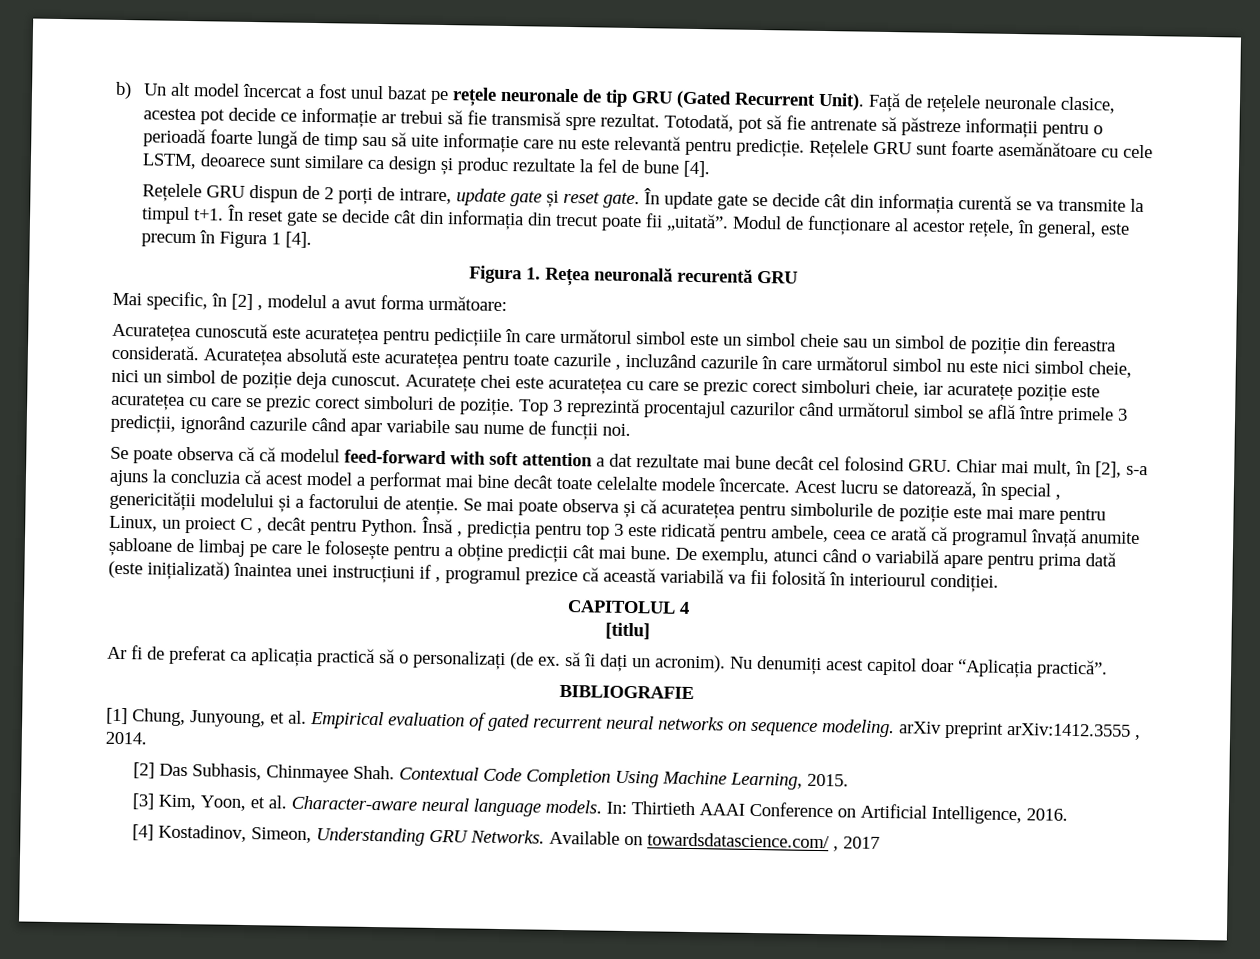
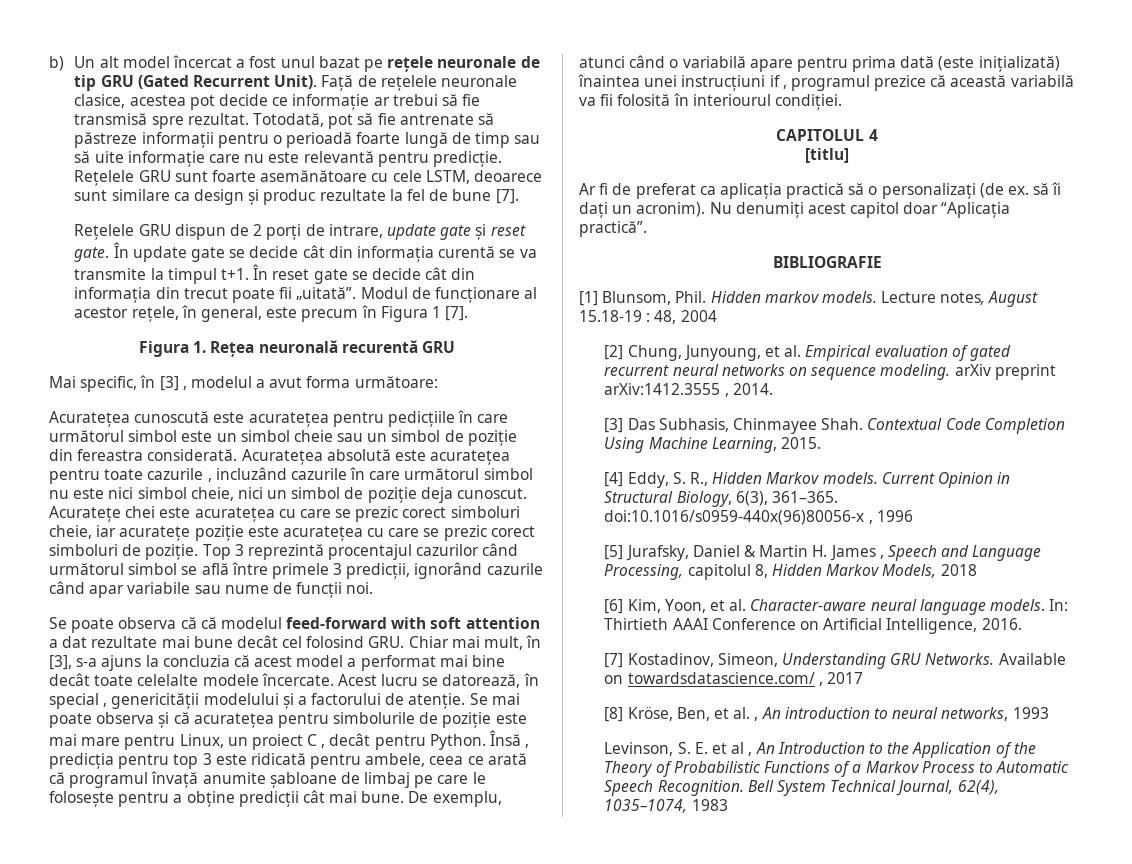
[683,160,712,178] [4]. -> [495,189,519,204] [7].
[285,231,313,248] [4]. -> [445,306,469,321] [7].
[231,293,253,311] [2] -> [159,376,179,391] [3]
[1095,461,1122,478] [2], -> [49,655,72,670] [3],
(128, 716) none -> [602,291,1039,307] [579,310,717,324] [604,345,624,360] Blunsom, Phil. Hidden markov models. Lecture notes, August 15.18-19 : 48, 2004 // [2]
[133,762,156,779] [2] -> [604,418,624,433] [3]
[132,793,156,810] [3] -> [604,472,1011,488] [604,491,839,507] [604,510,913,525] [604,545,1042,561] [604,564,977,580] [604,599,624,614] [4] Eddy, S. R., Hidden Markov models. Current Opinion in Structural Biology, 6(3), 361–365. doi:10.1016/s0959-440x(96)80056-x , 1996 // [5] Jurafsky, Daniel & Martin H. James , Speech and Language Processing, capitolul 8, Hidden Markov Models, 2018 // [6]
[132,824,155,841] [4] -> [604,653,624,668] [7]
(881, 842) none -> [604,707,1049,722] [604,742,1036,758] [604,761,1070,777] [604,780,999,796] [604,799,728,813] // [8] Kröse, Ben, et al. , An introduction to neural networks, 1993 // Levinson, S. E. et al , An Introduction to the Application of the Theory of Probabilistic Functions of a Markov Process to Automatic Speech Recognition. Bell System Technical Journal, 62(4), 1035–1074, 1983

